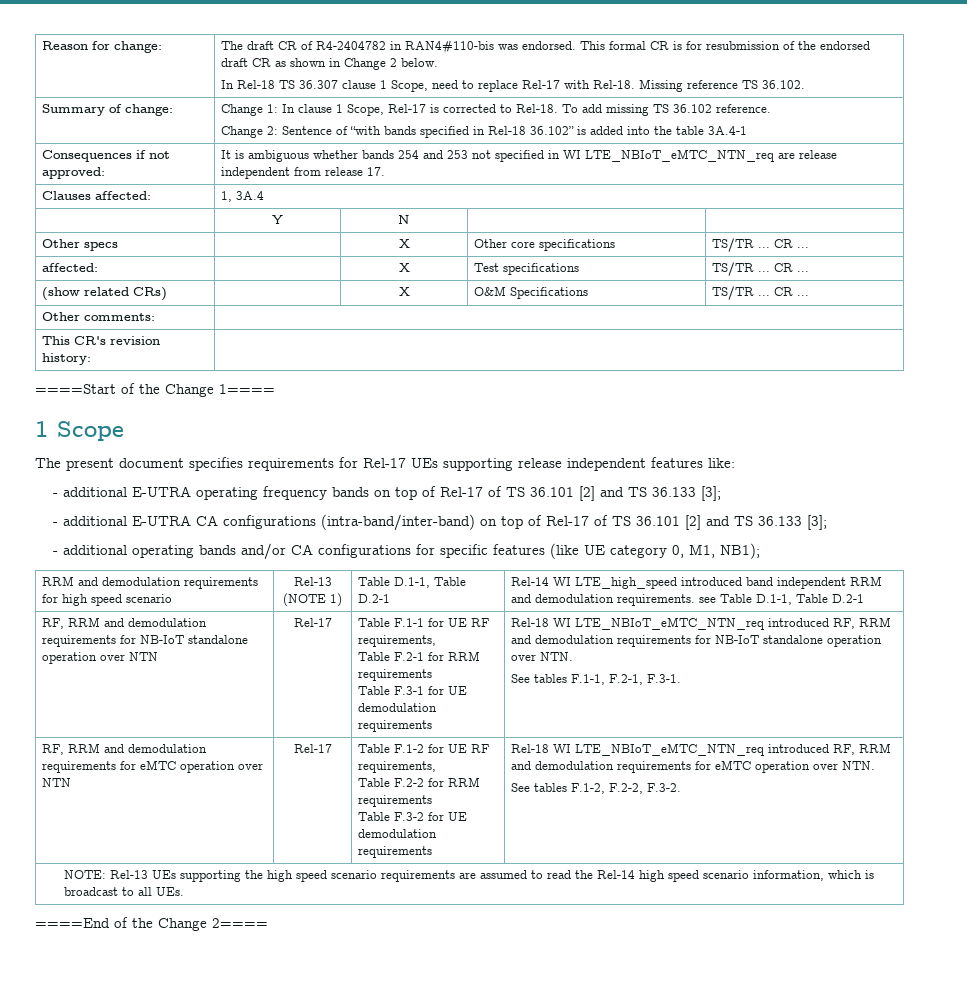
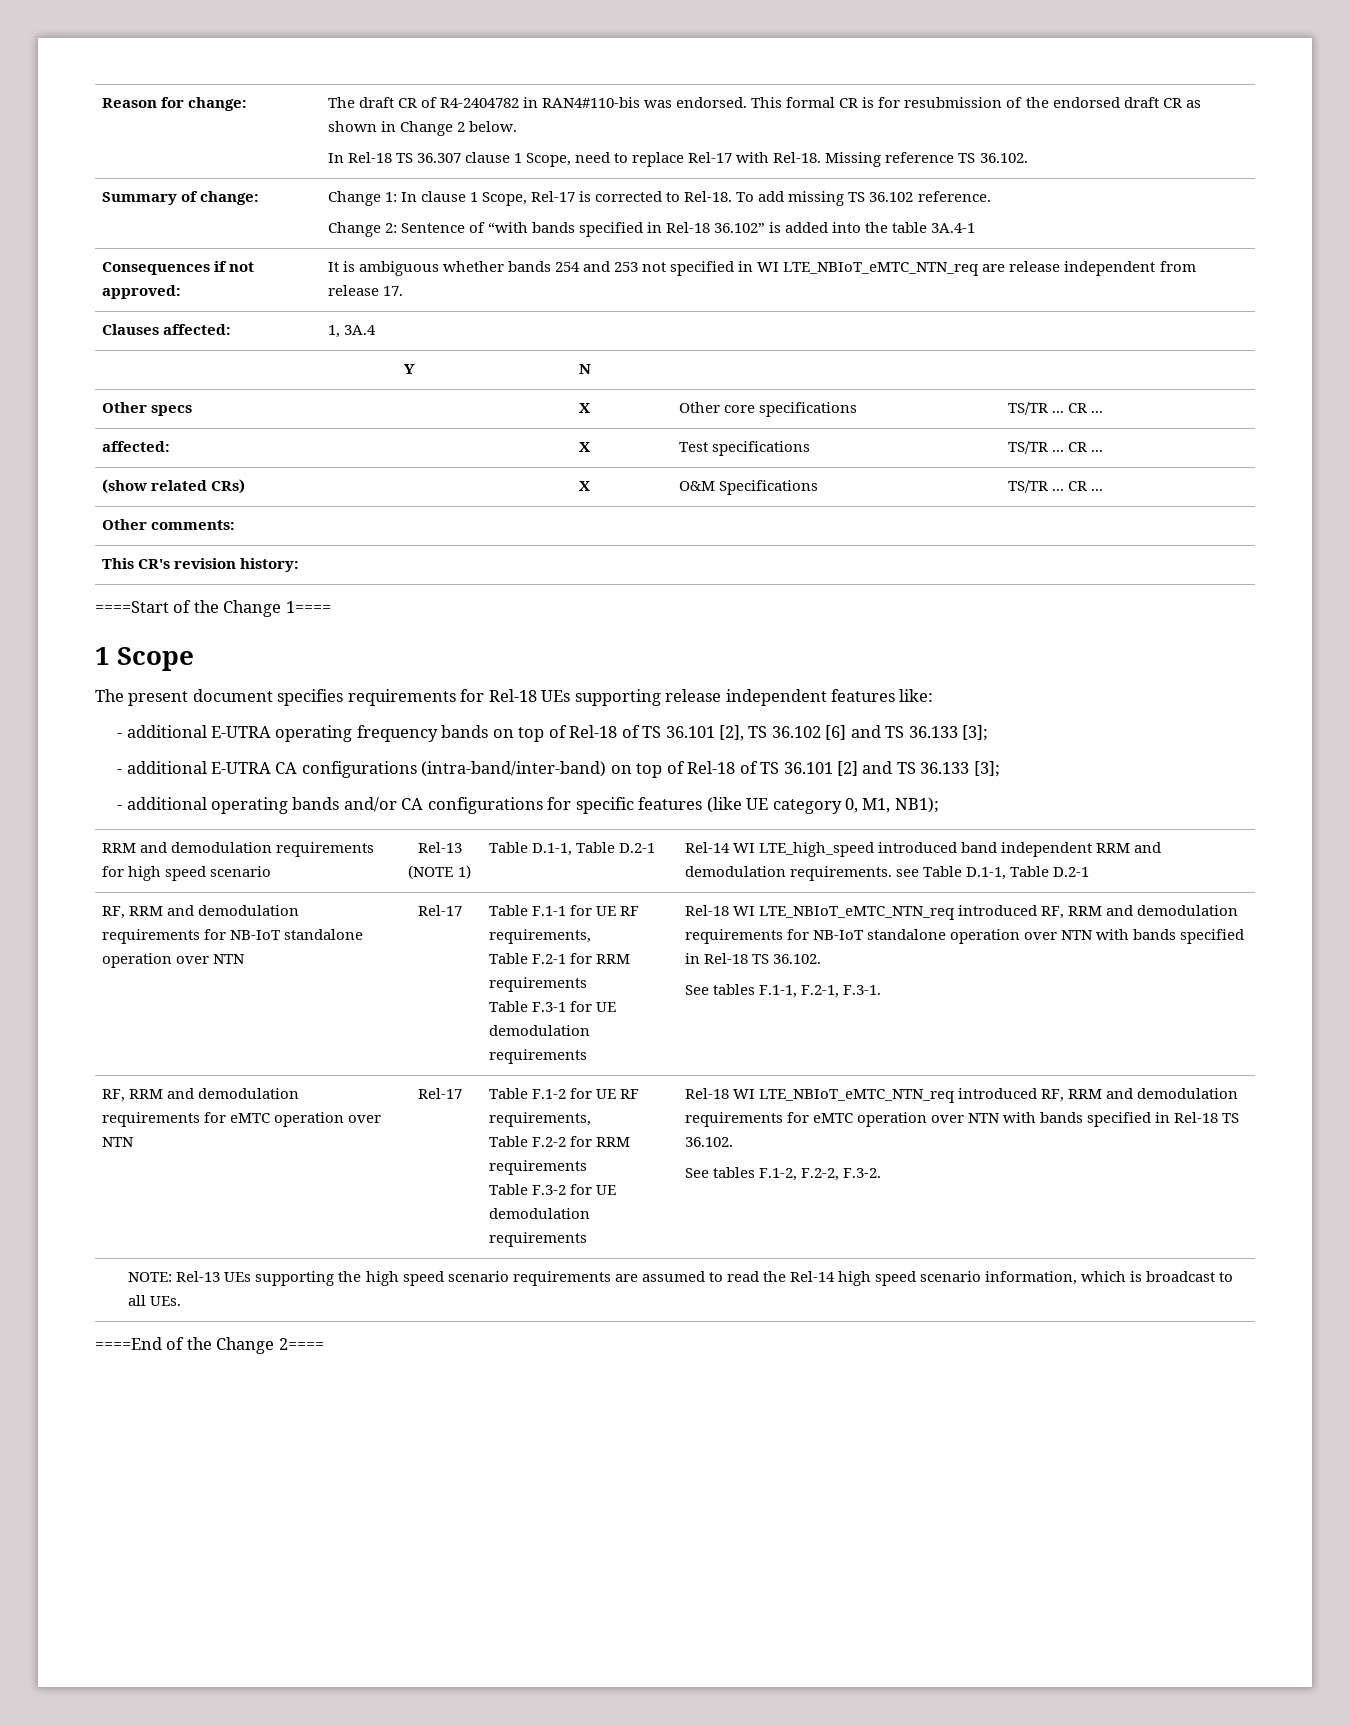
[363,458,406,468] Rel-17 -> [488,689,537,702] Rel-18
[440,486,596,501] Rel-17 of TS 36.101 [2] -> [569,725,847,741] Rel-18 of TS 36.101 [2], TS 36.102 [6]
[546,516,590,526] Rel-17 -> [687,761,736,774] Rel-18
[539,652,573,661] NTN. -> [1061,929,1245,944] [684,953,821,964] NTN with bands specified in Rel-18 TS 36.102.
[841,761,875,770] NTN. -> [967,1112,1240,1127] [684,1137,733,1147] NTN with bands specified in Rel-18 TS 36.102.

